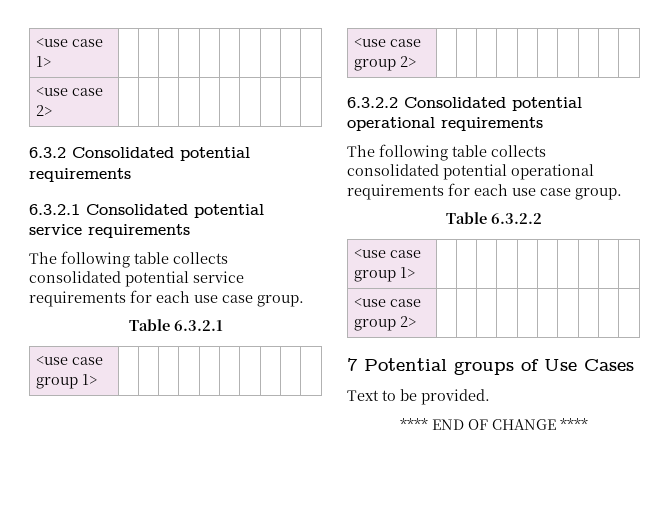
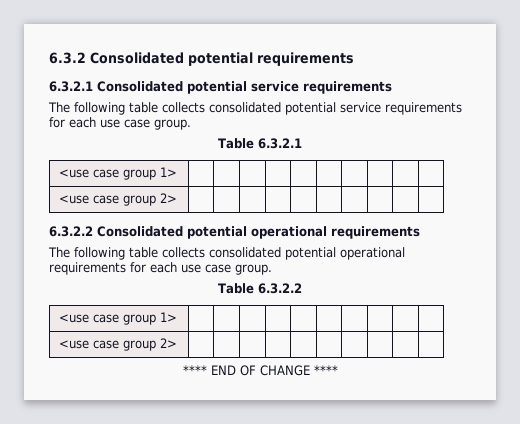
[35,38,103,47] [35,56,51,67] [35,87,103,96] [35,105,52,116] <use case 1> | | | | | | | | | | // <use case 2> | | | | | | | | | | // -> (49, 58) none
[347,358,634,375] [347,389,490,405] // 7 Potential groups of Use Cases // Text to be provided. -> (177, 343) none

